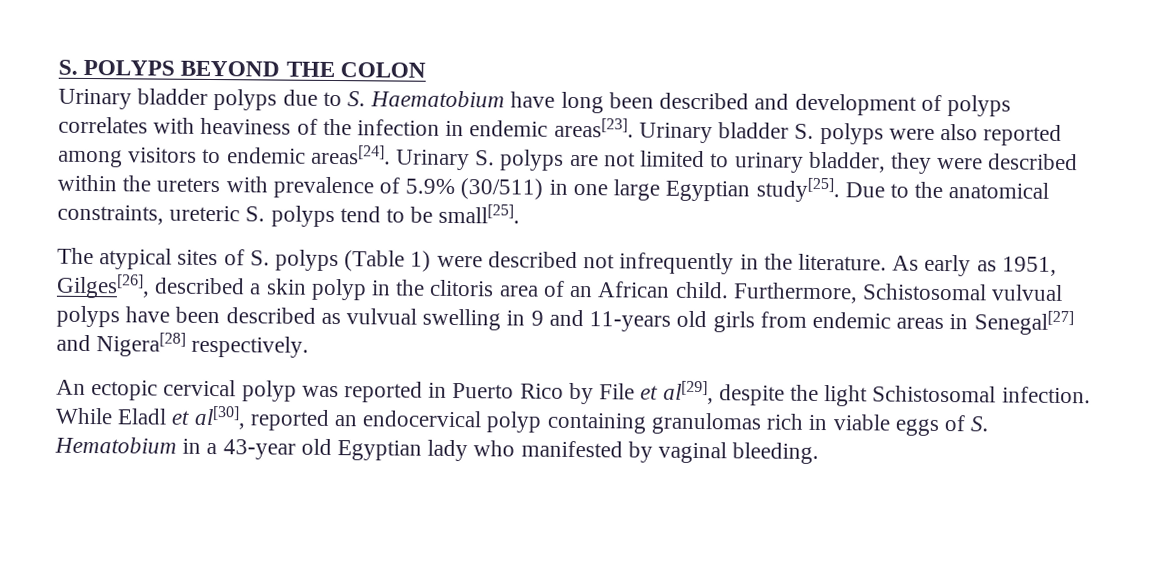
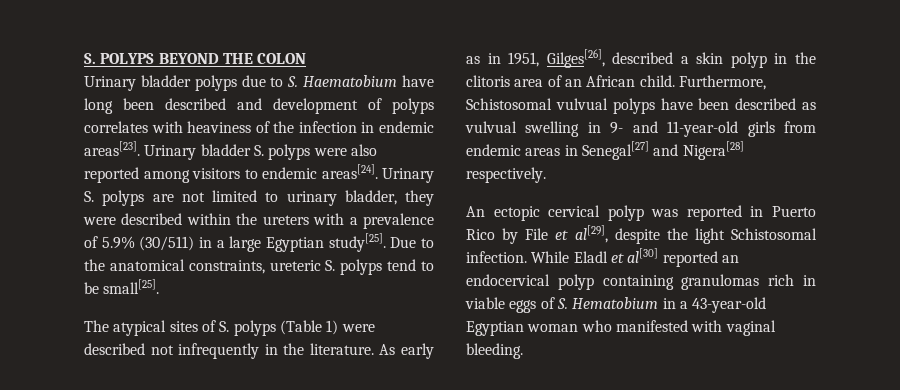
(268, 184) none -> [349,217,358,225] a
[572,183,608,196] one -> [216,240,225,248] a
(997, 266) none -> [487,53,501,64] in
[530,309,708,332] 9 and 11-years old -> [610,121,739,137] 9- and 11-year-old
[193,405,246,430] al[30], -> [627,248,659,263] al[30]
[222,438,469,462] 43-year old Egyptian lady -> [692,297,767,313] [466,321,579,336] 43-year-old Egyptian woman
[627,441,653,463] by -> [691,320,723,332] with

